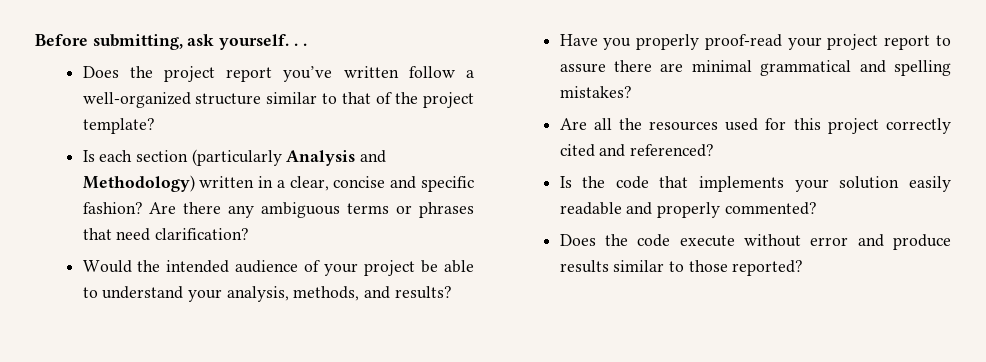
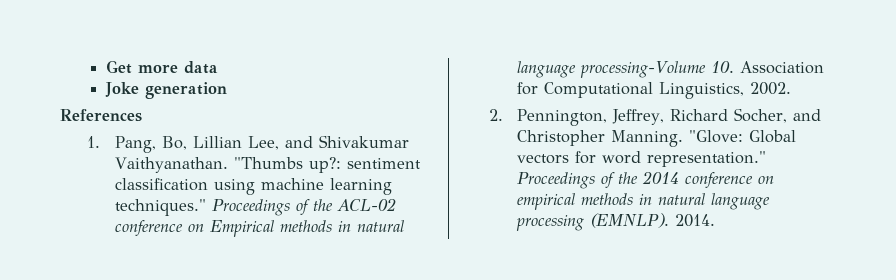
[35,34,307,50] [82,66,475,82] [82,92,475,108] [82,118,155,134] [82,149,387,166] [82,175,474,192] [82,202,475,218] [82,228,249,241] [82,260,474,276] [82,286,452,302] [559,34,951,50] [559,60,951,76] [559,86,632,98] [559,118,951,134] [559,144,714,157] [559,176,951,192] [559,202,817,218] [559,234,951,250] [559,260,804,276] Before submitting, ask yourself. . . // Does the project report you’ve written follow a well-organized structure similar to that of the project template? // Is each section (particularly Analysis and Methodology) written in a clear, concise and specific fashion? Are there any ambiguous terms or phrases that need clarification? // Would the intended audience of your project be able to understand your analysis, methods, and results? // Have you properly proof-read your project report to assure there are minimal grammatical and spelling mistakes? // Are all the resources used for this project correctly cited and referenced? // Is the code that implements your solution easily readable and properly commented? // Does the code execute without error and produce results similar to those reported? -> [105,60,218,74] [104,82,227,99] [60,109,142,122] [87,135,409,153] [114,157,421,173] [114,178,392,195] [114,198,396,216] [114,220,404,237] [516,61,824,78] [516,82,791,99] [489,108,821,126] [516,130,796,147] [516,151,766,167] [516,171,774,189] [516,193,770,210] [515,213,715,231] Get more data // Joke generation // References // 1. Pang, Bo, Lillian Lee, and Shivakumar Vaithyanathan. "Thumbs up?: sentiment classification using machine learning techniques." Proceedings of the ACL-02 conference on Empirical methods in natural language processing-Volume 10. Association for Computational Linguistics, 2002. // 2. Pennington, Jeffrey, Richard Socher, and Christopher Manning. "Glove: Global vectors for word representation." Proceedings of the 2014 conference on empirical methods in natural language processing (EMNLP). 2014.

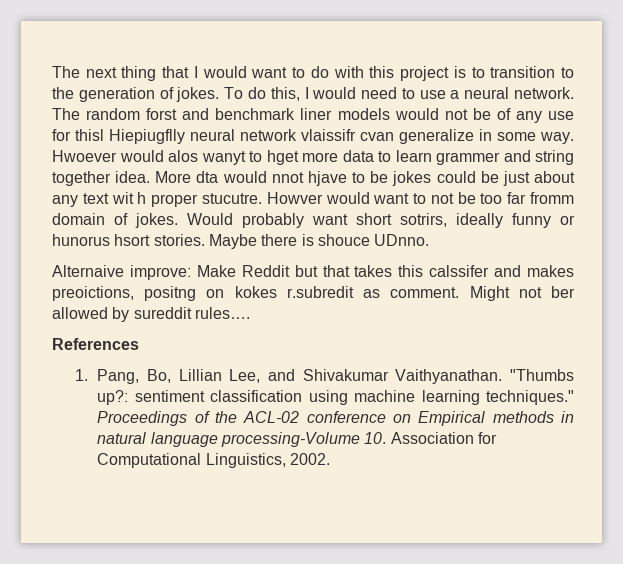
[105,60,218,74] [104,82,227,99] Get more data // Joke generation -> [52,66,574,81] [52,87,574,102] [52,108,574,123] [52,129,574,144] [52,150,574,165] [52,171,575,186] [52,192,574,207] [52,213,575,228] [52,234,430,249] [52,265,574,280] [52,286,575,301] [52,307,250,322] The next thing that I would want to do with this project is to transition to the generation of jokes. To do this, I would need to use a neural network. The random forst and benchmark liner models would not be of any use for thisl Hiepiugflly neural network vlaissifr cvan generalize in some way. Hwoever would alos wanyt to hget more data to learn grammer and string together idea. More dta would nnot hjave to be jokes could be just about any text wit h proper stucutre. Howver would want to not be too far fromm domain of jokes. Would probably want short sotrirs, ideally funny or hunorus hsort stories. Maybe there is shouce UDnno. // Alternaive improve: Make Reddit but that takes this calssifer and makes preoictions, positng on kokes r.subredit as comment. Might not ber allowed by sureddit rules….
[489,108,821,126] [516,130,796,147] [516,151,766,167] [516,171,774,189] [516,193,770,210] [515,213,715,231] // 2. Pennington, Jeffrey, Richard Socher, and Christopher Manning. "Glove: Global vectors for word representation." Proceedings of the 2014 conference on empirical methods in natural language processing (EMNLP). 2014. -> (331, 459) none

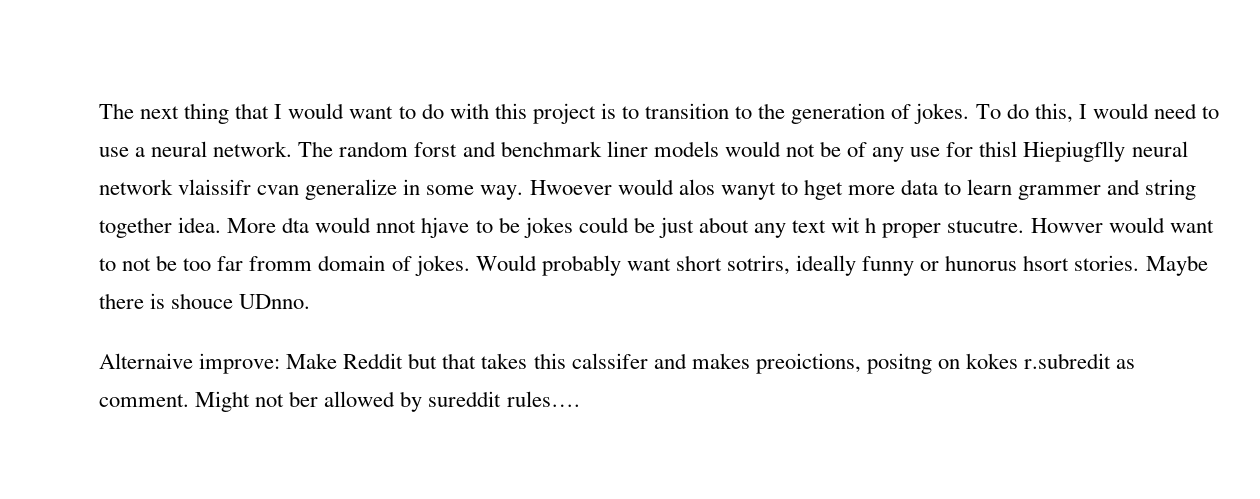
[52,338,139,350] [74,369,574,384] [97,390,575,405] [97,411,574,426] [97,432,498,447] [97,453,331,468] // References // 1. Pang, Bo, Lillian Lee, and Shivakumar Vaithyanathan. "Thumbs up?: sentiment classification using machine learning techniques." Proceedings of the ACL-02 conference on Empirical methods in natural language processing-Volume 10. Association for Computational Linguistics, 2002. -> (580, 399) none

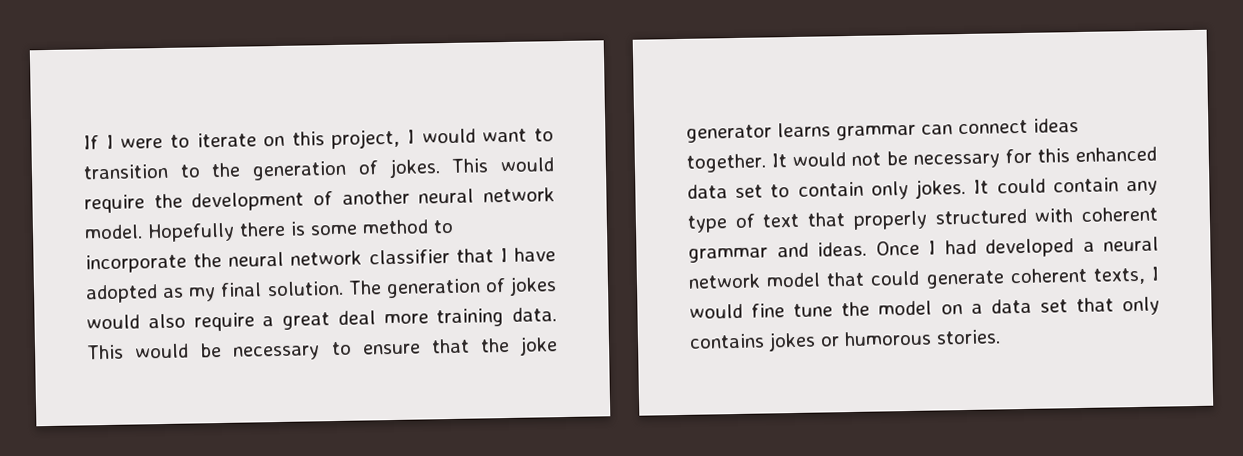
[99,103,616,124] The next thing that I would want to do with this project is -> [83,128,528,150] If I were to iterate on this project, I would want
[975,103,1219,123] [99,141,1188,162] [99,179,1197,200] [99,217,1214,238] [99,255,1208,276] [99,293,311,309] [99,353,1136,374] [99,391,580,412] To do this, I would need to use a neural network. The random forst and benchmark liner models would not be of any use for thisl Hiepiugflly neural network vlaissifr cvan generalize in some way. Hwoever would alos wanyt to hget more data to learn grammer and string together idea. More dta would nnot hjave to be jokes could be just about any text wit h proper stucutre. Howver would want to not be too far fromm domain of jokes. Would probably want short sotrirs, ideally funny or hunorus hsort stories. Maybe there is shouce UDnno. // Alternaive improve: Make Reddit but that takes this calssifer and makes preoictions, positng on kokes r.subredit as comment. Might not ber allowed by sureddit rules…. -> [451,157,554,173] [84,187,555,214] [84,219,454,243] [85,247,557,274] [85,276,557,304] [86,307,557,332] [86,336,558,361] [686,118,1079,143] [686,146,1157,173] [687,177,1158,200] [687,206,1158,233] [688,236,1159,263] [688,266,1160,289] [689,296,1160,319] [689,329,1001,352] This would require the development of another neural network model. Hopefully there is some method to incorporate the neural network classifier that I have adopted as my final solution. The generation of jokes would also require a great deal more training data. This would be necessary to ensure that the joke generator learns grammar can connect ideas together. It would not be necessary for this enhanced data set to contain only jokes. It could contain any type of text that properly structured with coherent grammar and ideas. Once I had developed a neural network model that could generate coherent texts, I would fine tune the model on a data set that only contains jokes or humorous stories.

